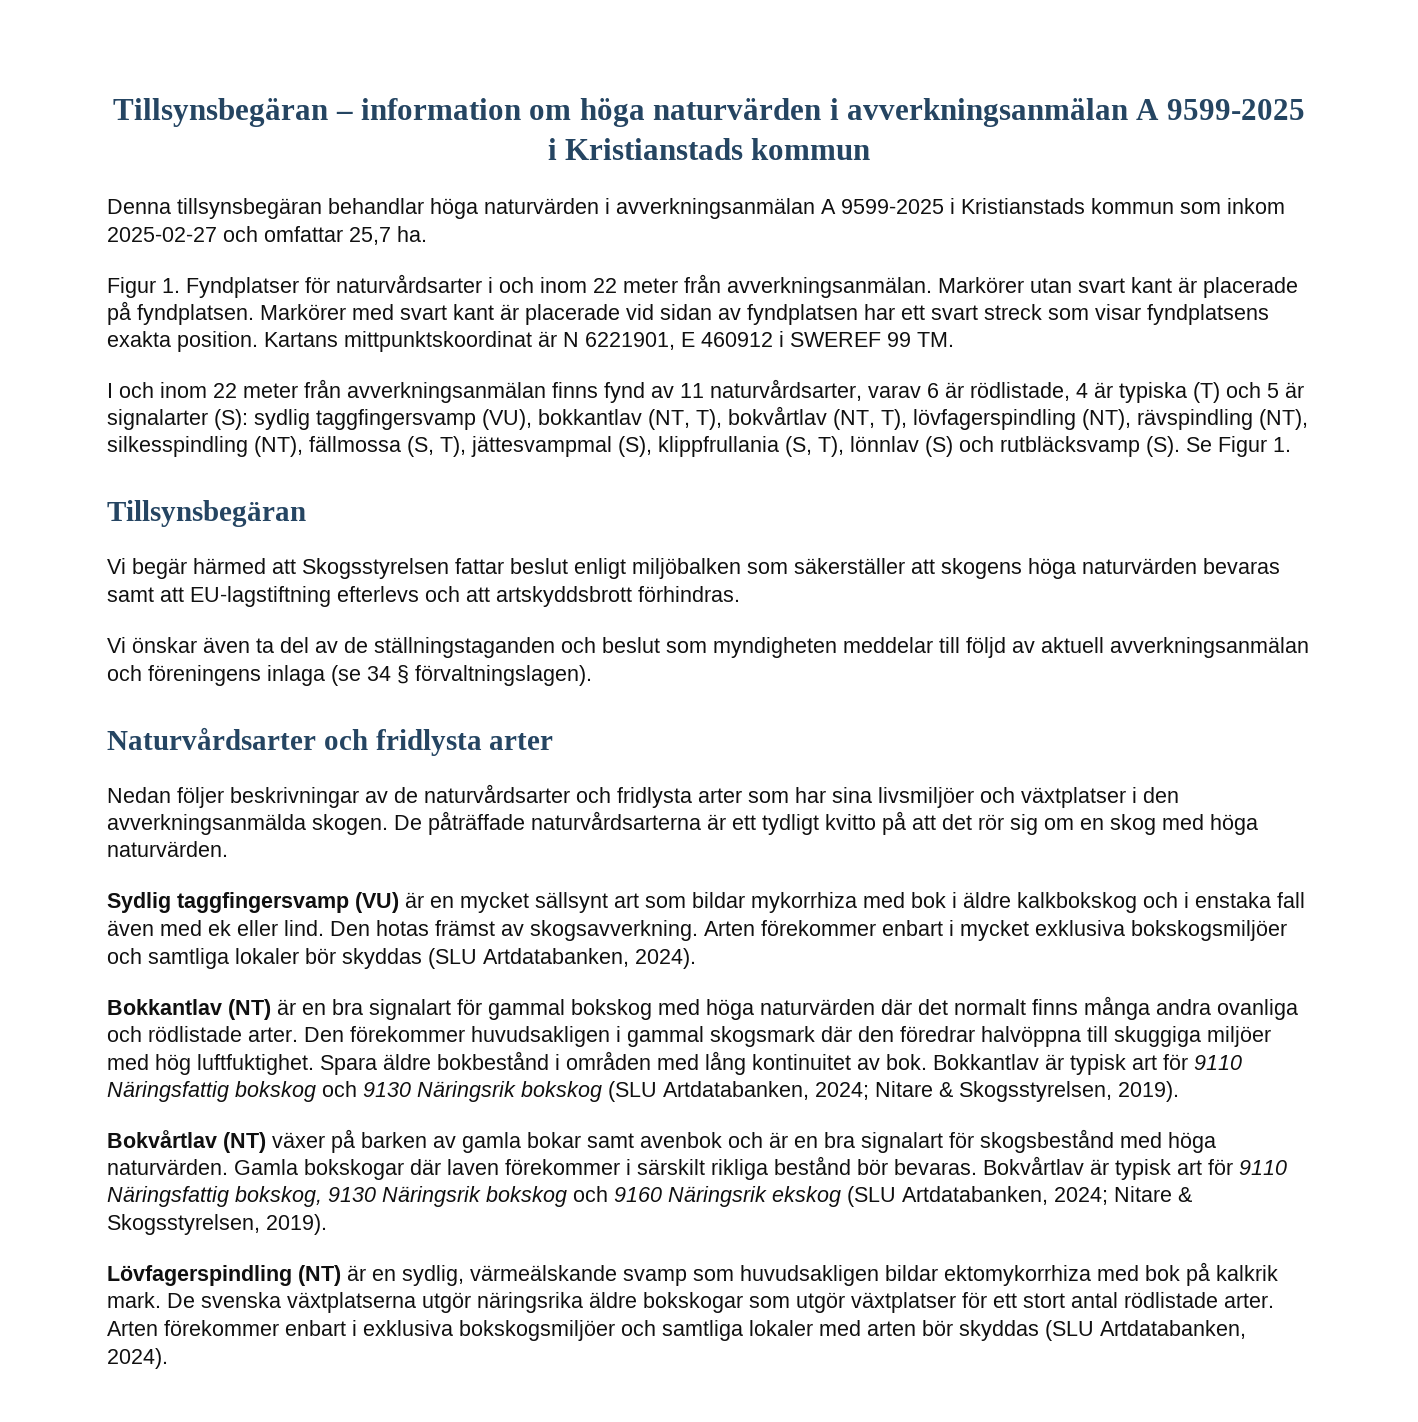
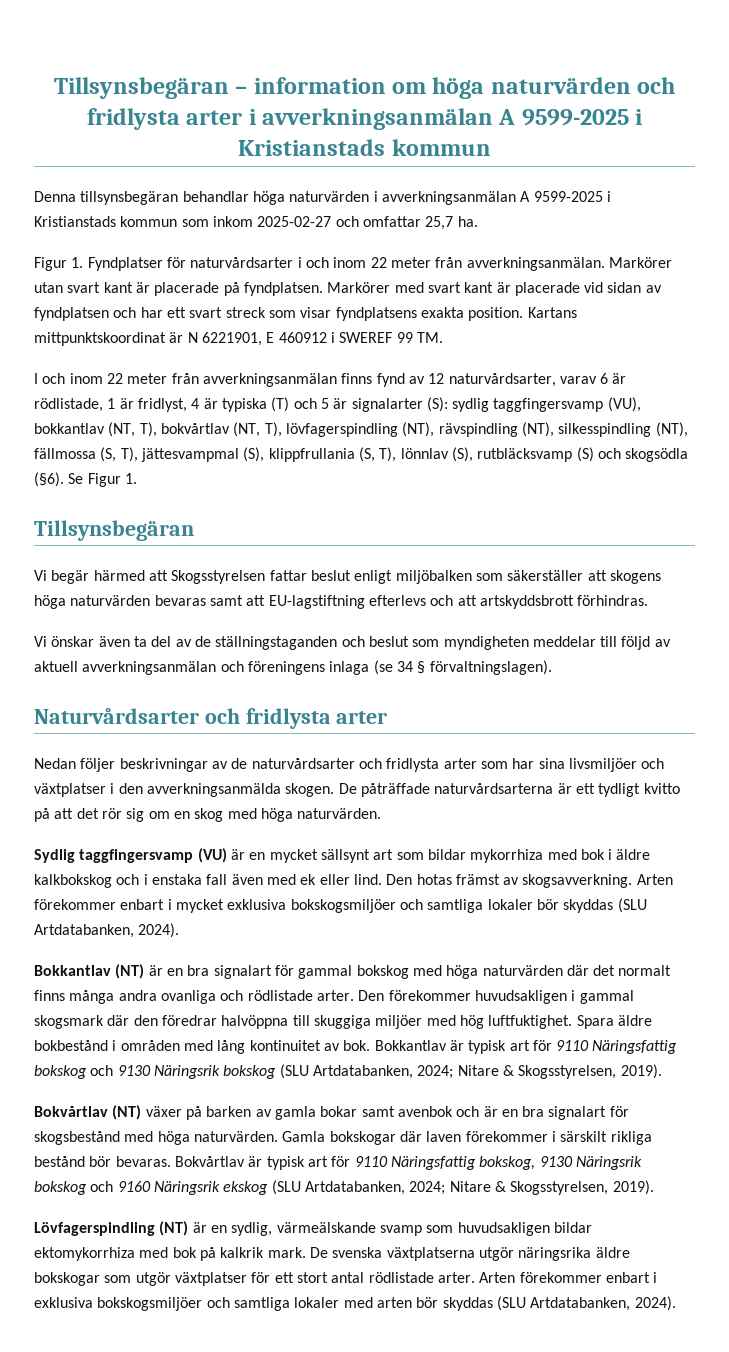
(822, 109) none -> [637,77,676,94] [86,108,243,130] och fridlysta arter
(858, 314) none -> [113,307,137,318] och
[680,383,704,398] 11 -> [428,373,445,384] 12
(1070, 391) none -> [107,398,187,412] 1 är fridlyst,
[925,436,1180,457] (S) och rutbläcksvamp (S). -> [451,447,689,462] [34,472,64,487] (S), rutbläcksvamp (S) och skogsödla (§6).

